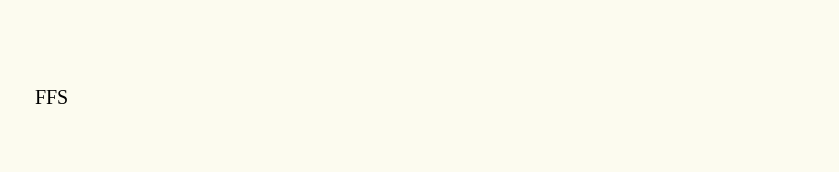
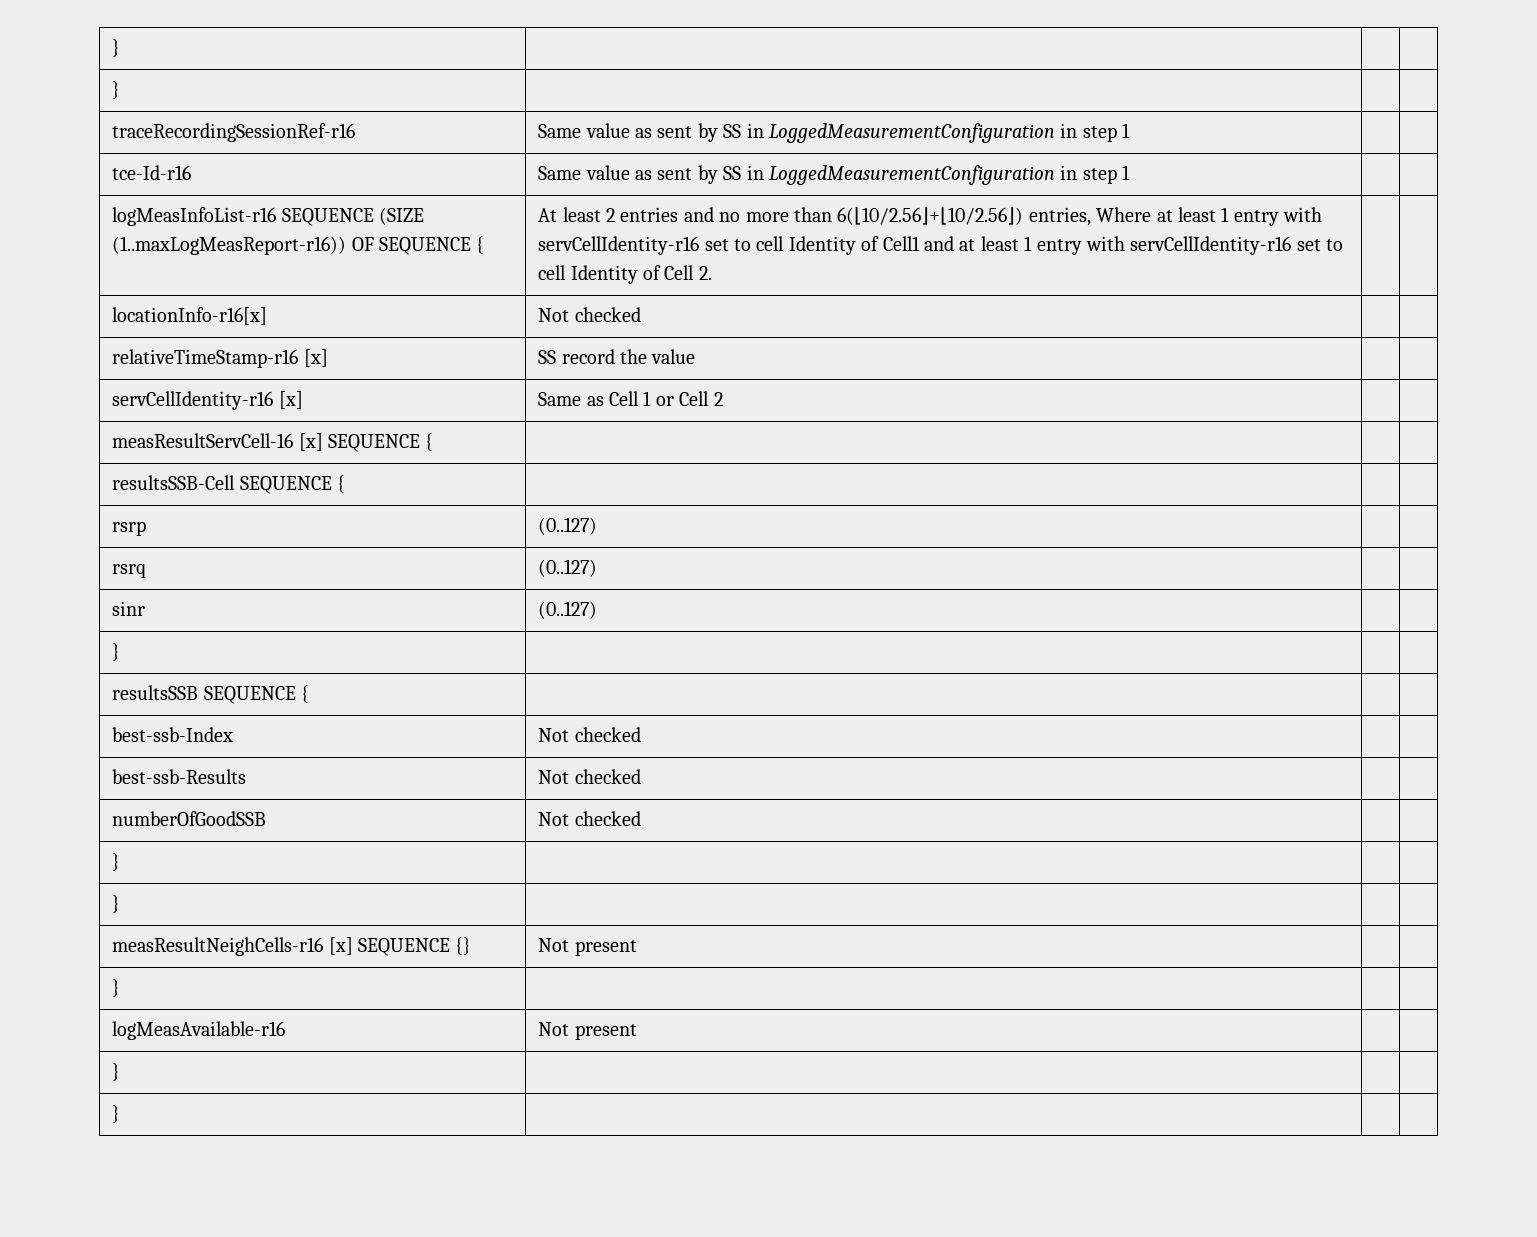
[35,90,68,104] FFS -> [112,39,121,57] [112,81,121,99] [112,123,356,142] [538,123,1131,143] [112,165,192,180] [538,165,1131,185] [112,207,425,226] [112,236,485,255] [538,206,1323,226] [538,236,1344,255] [538,265,712,284] [112,307,268,325] [538,307,641,322] [112,349,328,368] [538,349,696,364] [112,391,303,410] [538,391,723,406] [112,433,434,452] [112,475,346,494] [112,521,147,536] [538,517,598,535] [112,564,147,578] [538,559,598,577] [112,601,146,616] [538,601,598,619] [112,643,121,661] [112,685,310,704] [112,727,234,742] [538,727,641,742] [112,769,247,784] [538,769,641,784] [112,811,267,826] [538,811,641,826] [112,853,121,871] [112,895,121,913] [112,937,472,956] [538,938,637,956] [112,979,121,997] [112,1021,286,1040] [538,1022,637,1040] [112,1063,121,1081] [112,1105,121,1123] } | | | // } | | | // traceRecordingSessionRef-r16 | Same value as sent by SS in LoggedMeasurementConfiguration in step 1 | | // tce-Id-r16 | Same value as sent by SS in LoggedMeasurementConfiguration in step 1 | | // logMeasInfoList-r16 SEQUENCE (SIZE (1..maxLogMeasReport-r16)) OF SEQUENCE { | At least 2 entries and no more than 6(⌊10/2.56⌋+⌊10/2.56⌋) entries, Where at least 1 entry with servCellIdentity-r16 set to cell Identity of Cell1 and at least 1 entry with servCellIdentity-r16 set to cell Identity of Cell 2. | | // locationInfo-r16[x] | Not checked | | // relativeTimeStamp-r16 [x] | SS record the value | | // servCellIdentity-r16 [x] | Same as Cell 1 or Cell 2 | | // measResultServCell-16 [x] SEQUENCE { | | | // resultsSSB-Cell SEQUENCE { | | | // rsrp | (0..127) | | // rsrq | (0..127) | | // sinr | (0..127) | | // } | | | // resultsSSB SEQUENCE { | | | // best-ssb-Index | Not checked | | // best-ssb-Results | Not checked | | // numberOfGoodSSB | Not checked | | // } | | | // } | | | // measResultNeighCells-r16 [x] SEQUENCE {} | Not present | | // } | | | // logMeasAvailable-r16 | Not present | | // } | | | // } | | |

